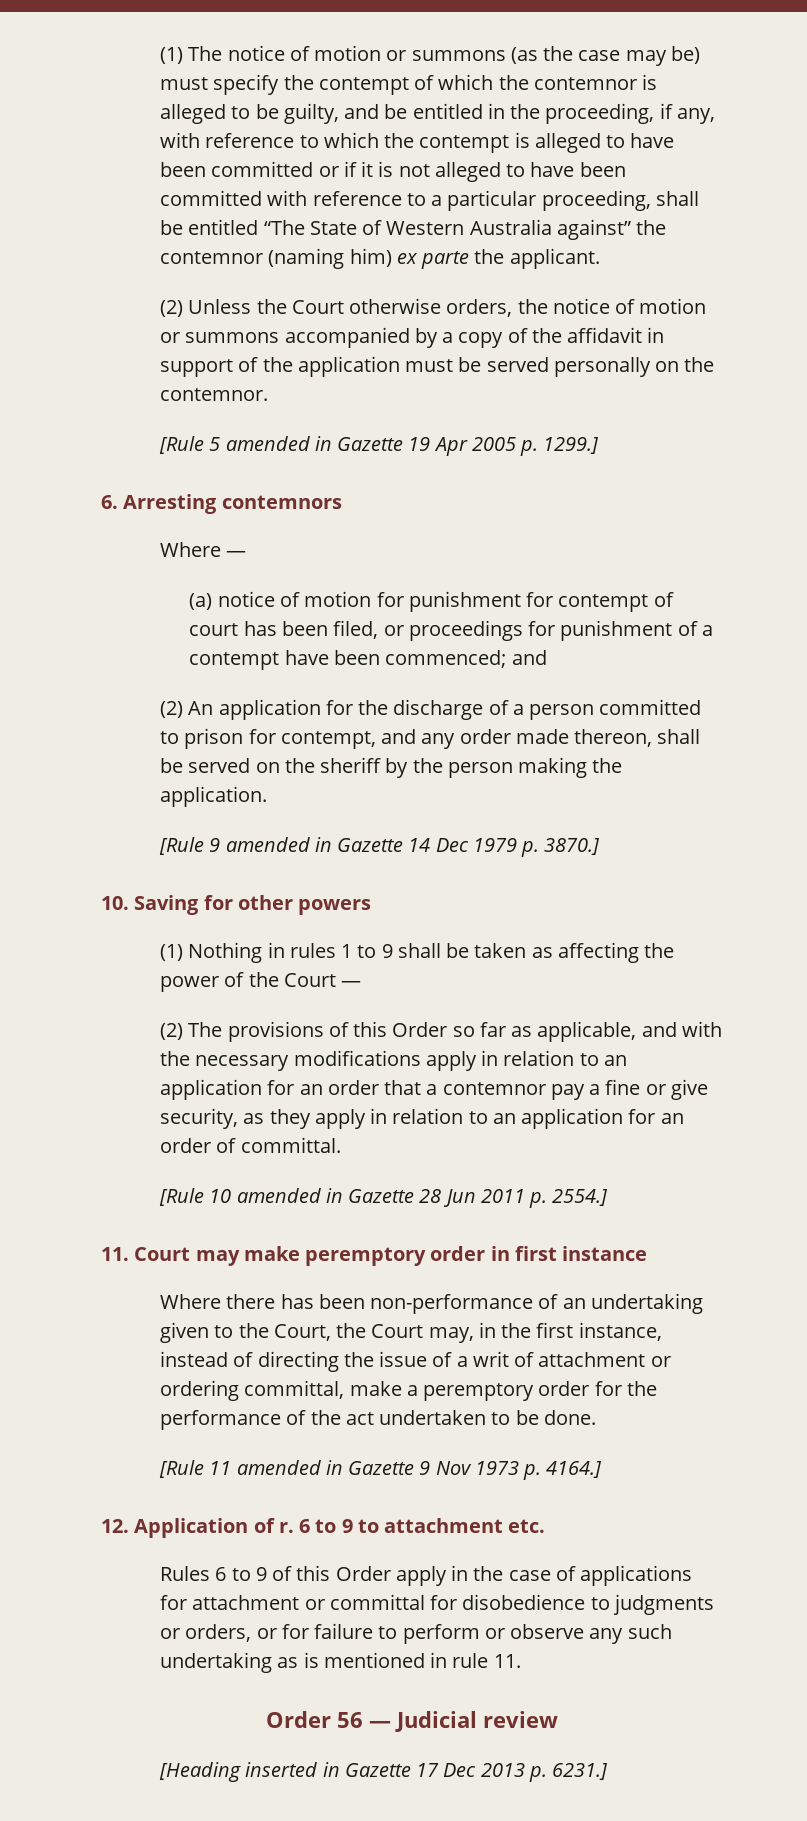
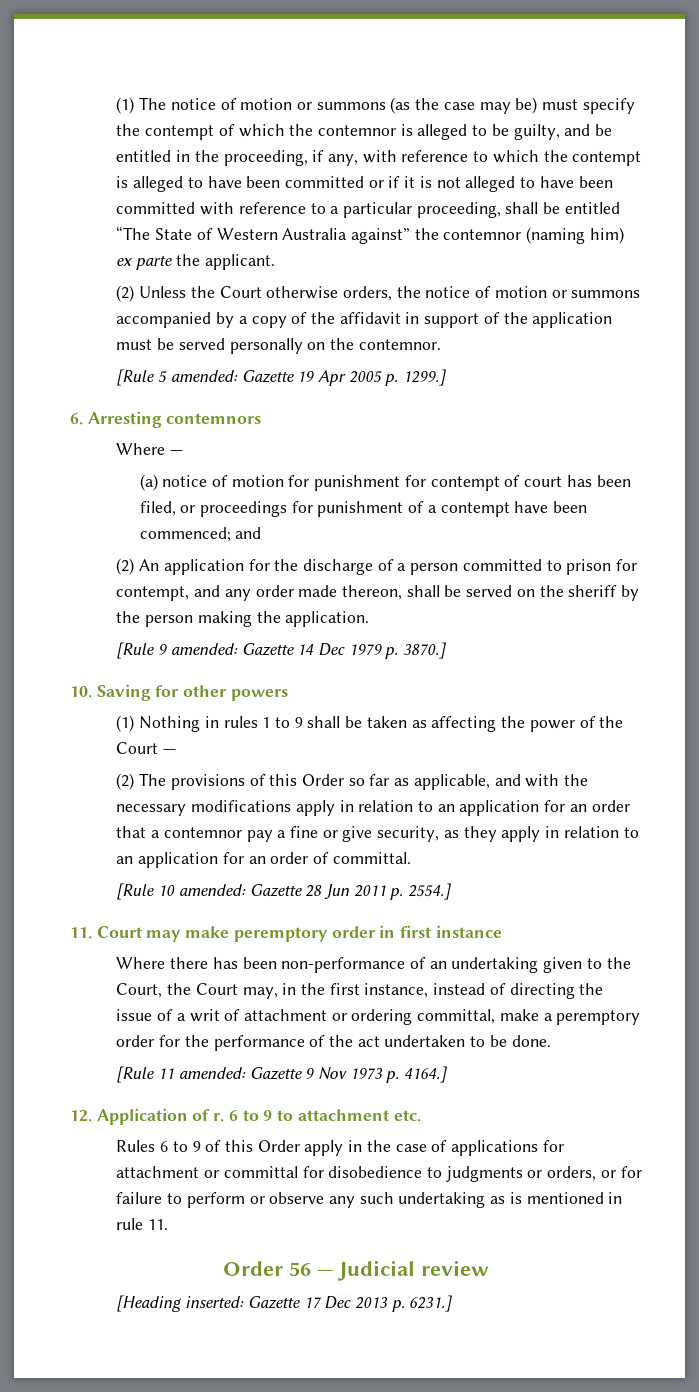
[225,436,332,451] amended in -> [170,370,238,382] amended:
[225,837,332,852] amended in -> [170,643,238,655] amended:
[236,1188,343,1203] amended in -> [178,884,246,896] amended:
[236,1460,343,1475] amended in -> [178,1067,246,1079] amended:
[245,1762,340,1777] inserted in -> [185,1296,245,1308] inserted:

